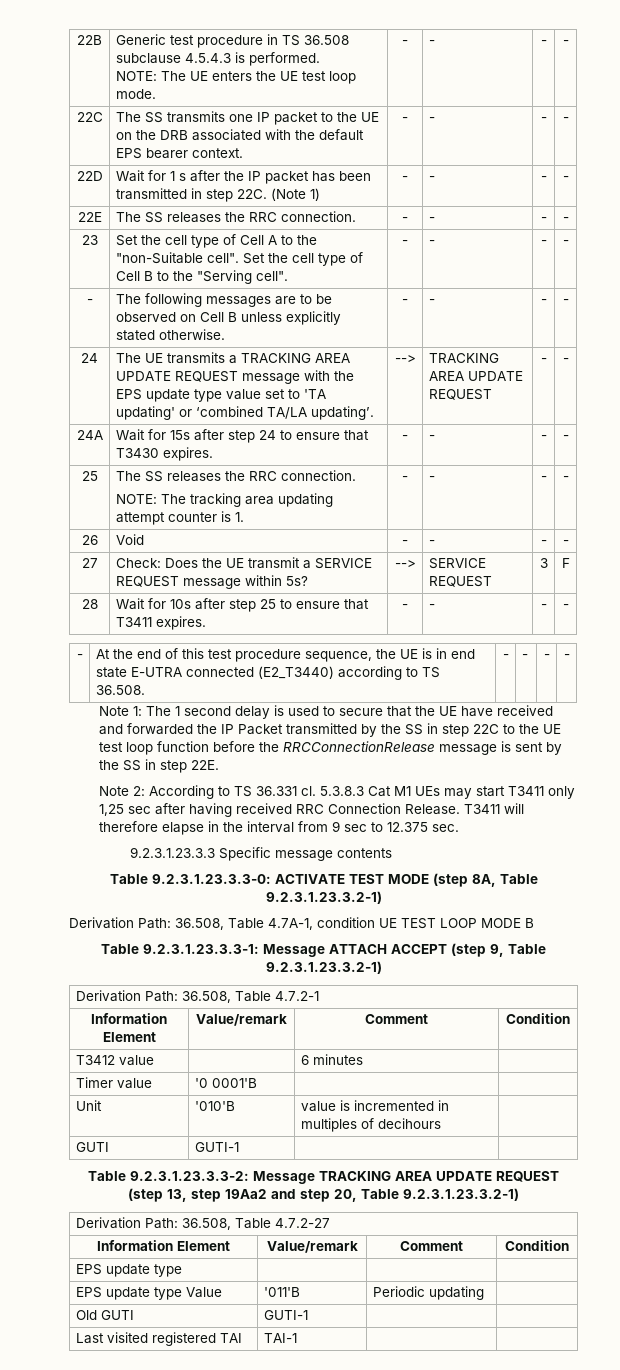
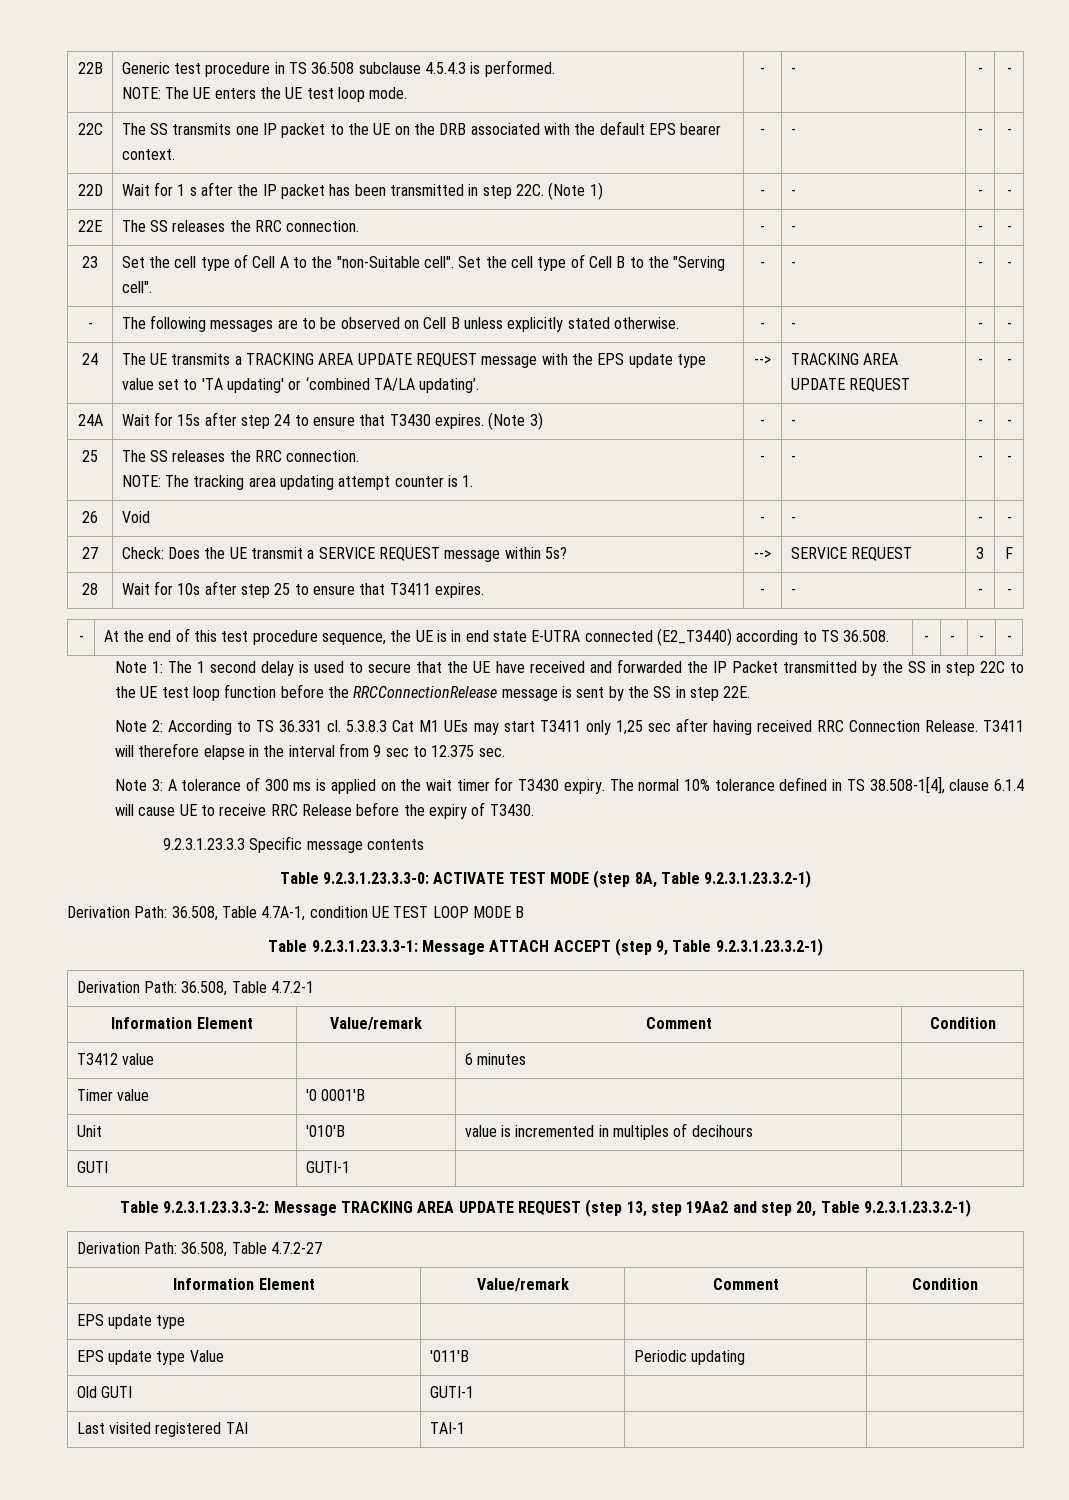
(213, 454) none -> [488,412,543,430] (Note 3)
(460, 828) none -> [115,776,1025,794] [115,802,534,819] // Note 3: A tolerance of 300 ms is applied on the wait timer for T3430 expiry. The normal 10% tolerance defined in TS 38.508-1[4], clause 6.1.4 will cause UE to receive RRC Release before the expiry of T3430.

